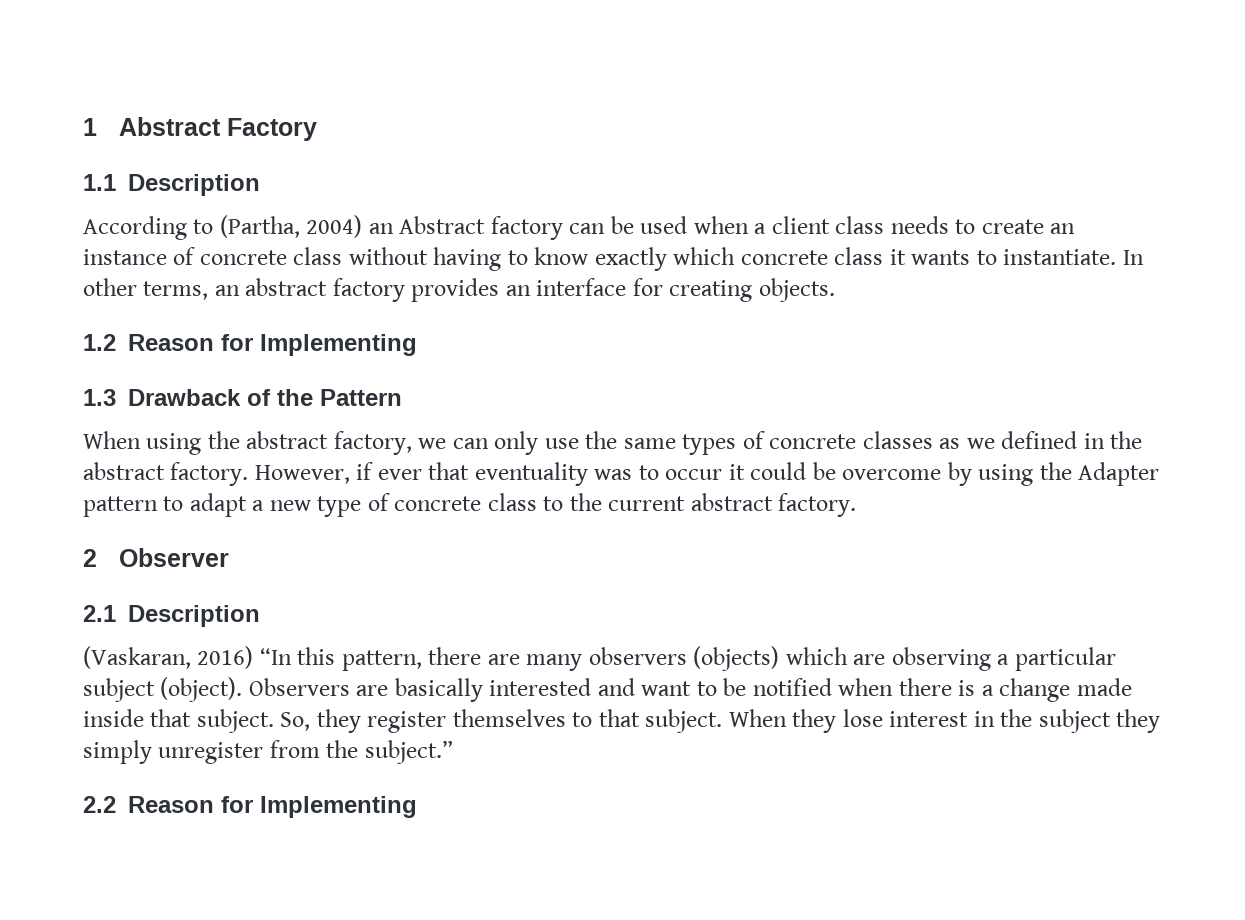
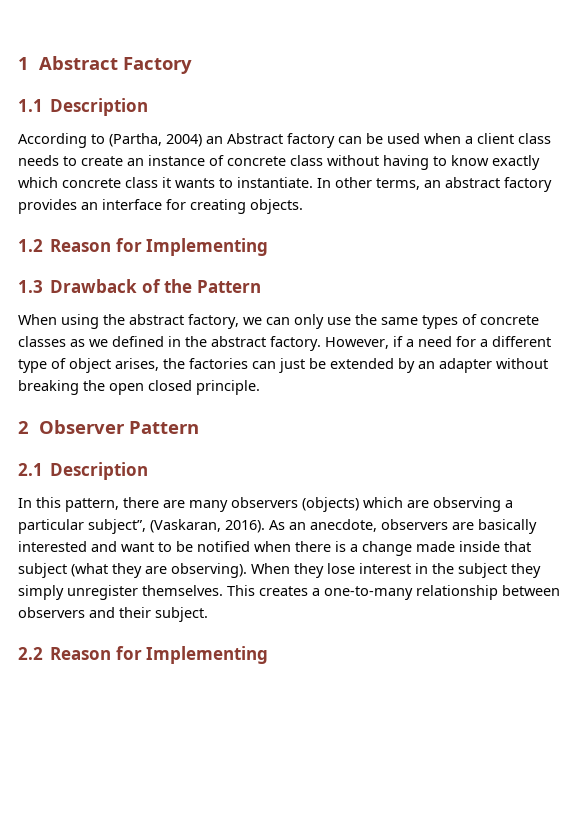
[377,462,1160,486] [83,493,857,517] ever that eventuality was to occur it could be overcome by using the Adapter pattern to adapt a new type of concrete class to the current abstract factory. -> [406,336,551,347] [18,358,548,373] [18,380,260,395] a need for a different type of object arises, the factories can just be extended by an adapter without breaking the open closed principle.
(229, 557) none -> [128,421,199,434] Pattern
[83,646,292,669] (Vaskaran, 2016) “In -> [18,498,32,508] In
[83,677,350,702] subject (object). Observers -> [88,519,448,534] subject”, (Vaskaran, 2016). As an anecdote, observers
[196,709,723,733] subject. So, they register themselves to that subject. -> [18,563,247,578] subject (what they are observing).
[269,740,453,764] from the subject.” -> [142,585,560,600] [18,607,208,622] themselves. This creates a one-to-many relationship between observers and their subject.

